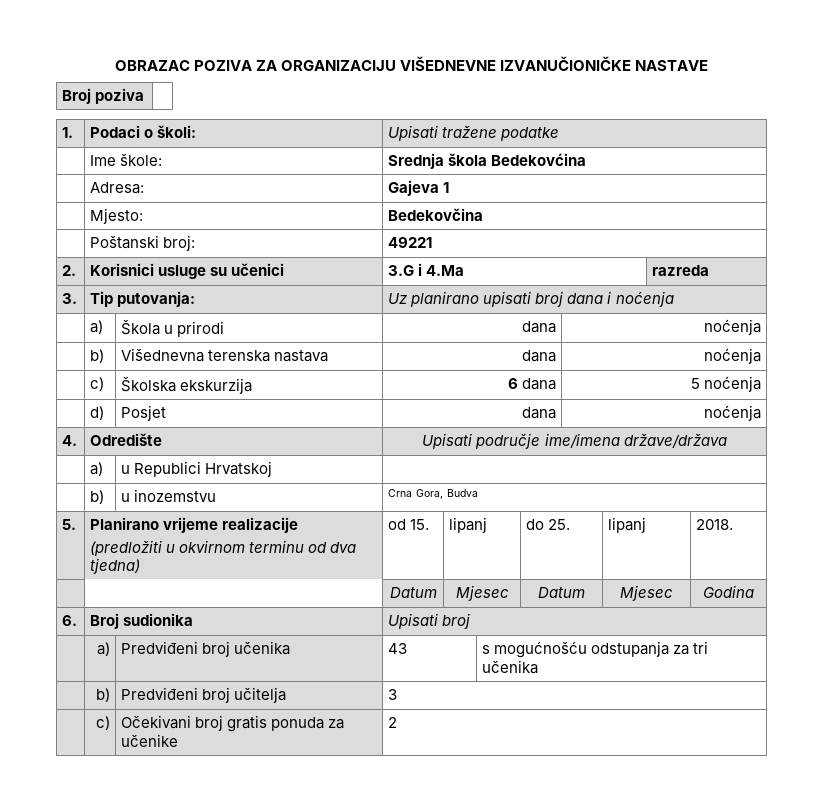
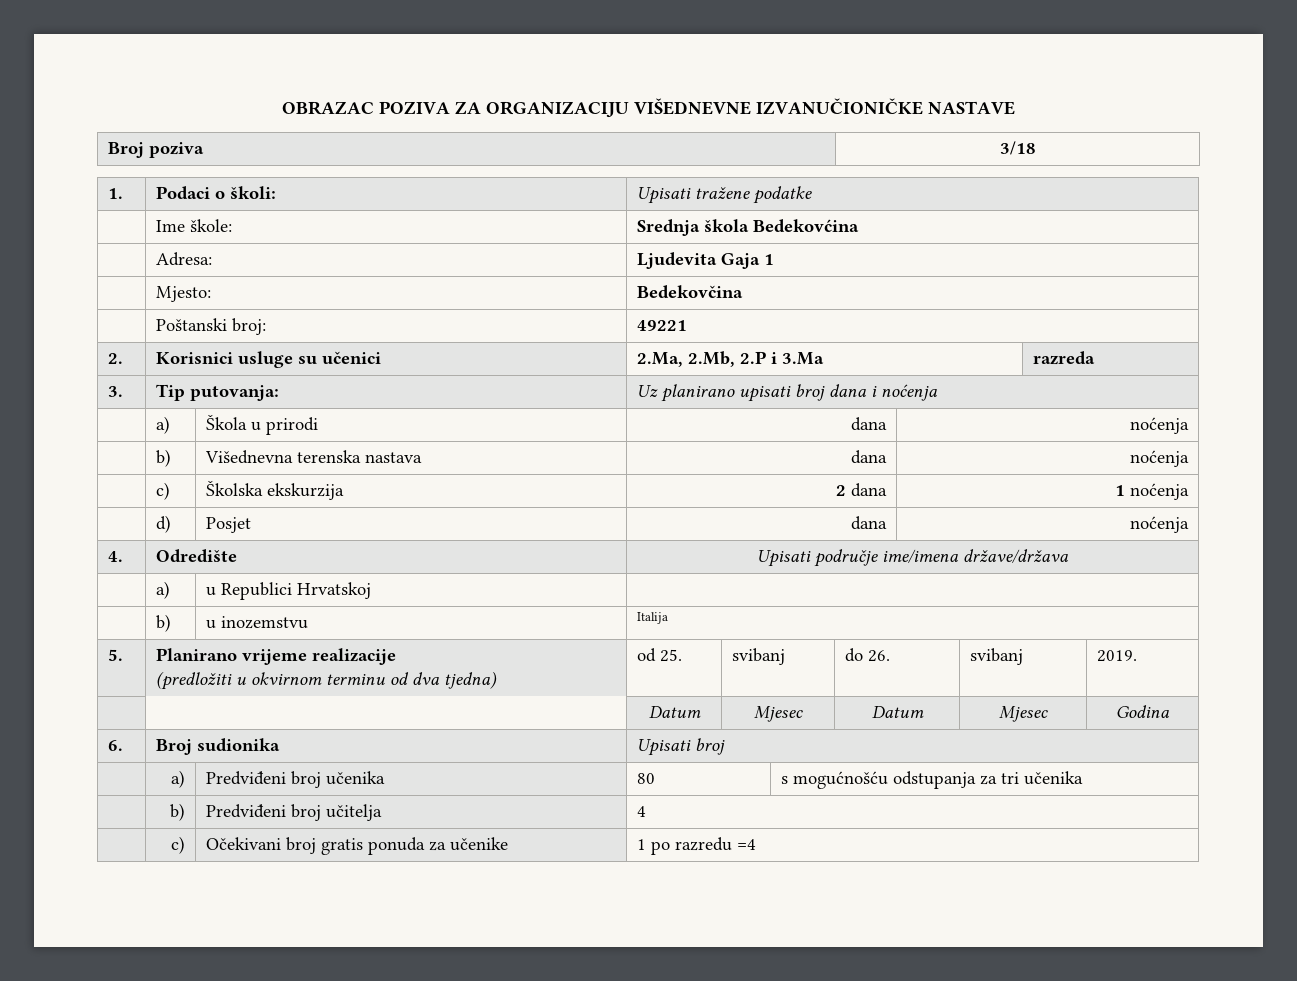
(145, 96) none -> [999,141,1036,155] 3/18
[388,180,440,196] Gajeva -> [636,252,760,269] Ljudevita Gaja
[388,263,465,276] 3.G i 4.Ma -> [636,351,824,367] 2.Ma, 2.Mb, 2.P i 3.Ma
[507,378,556,390] [690,378,700,389] 6 dana | 5 -> [836,483,888,497] [1115,485,1126,496] 2 dana | 1
[388,489,479,499] Crna Gora, Budva -> [636,612,668,624] Italija
[410,519,430,530] [449,517,488,533] 15. | lipanj -> [659,649,682,662] [731,648,785,665] 25. | svibanj
[548,519,571,530] [608,517,647,533] [696,519,734,530] 25. | lipanj | 2018. -> [867,650,890,662] [969,648,1023,665] [1096,650,1137,662] 26. | svibanj | 2019.
[388,643,408,654] 43 -> [636,773,655,784] 80
[388,689,398,700] 3 -> [636,806,646,817] 4
[388,717,398,728] 2 -> [636,837,756,855] 1 po razredu =4

